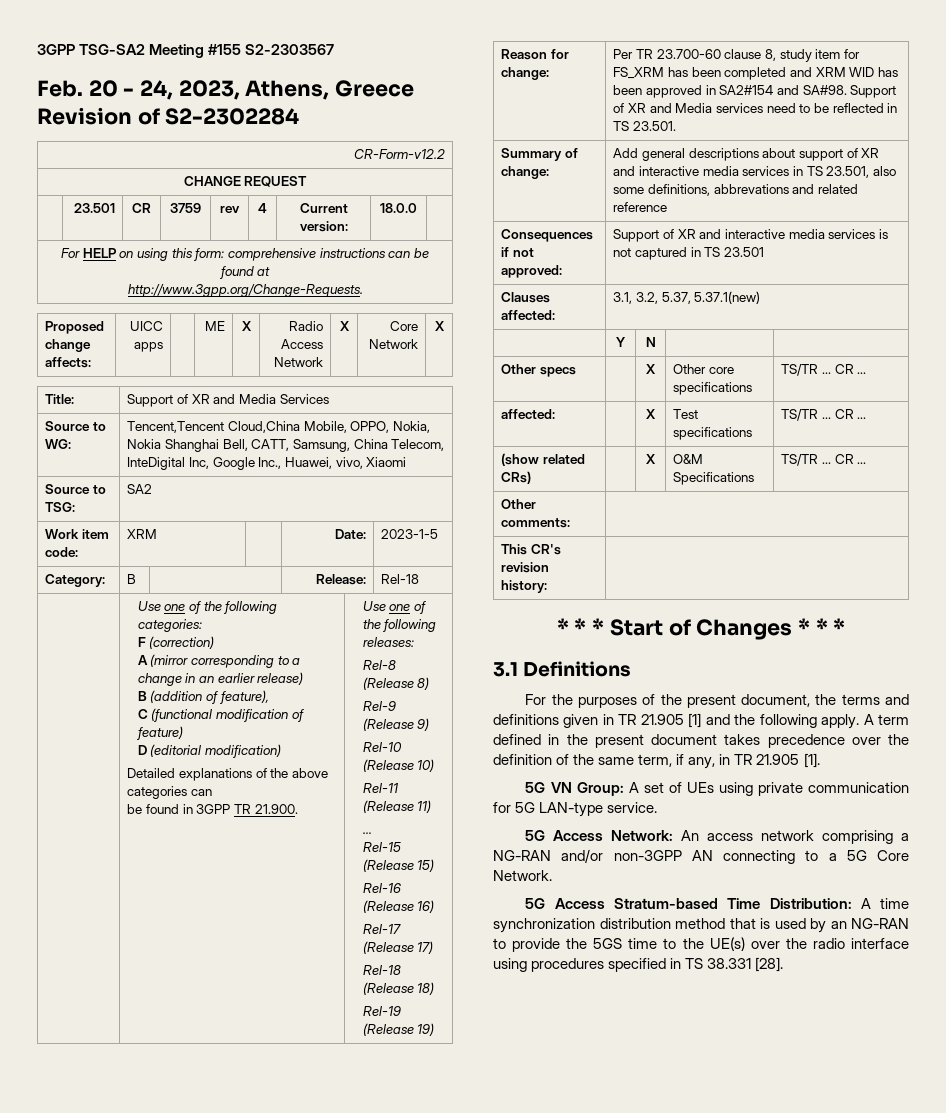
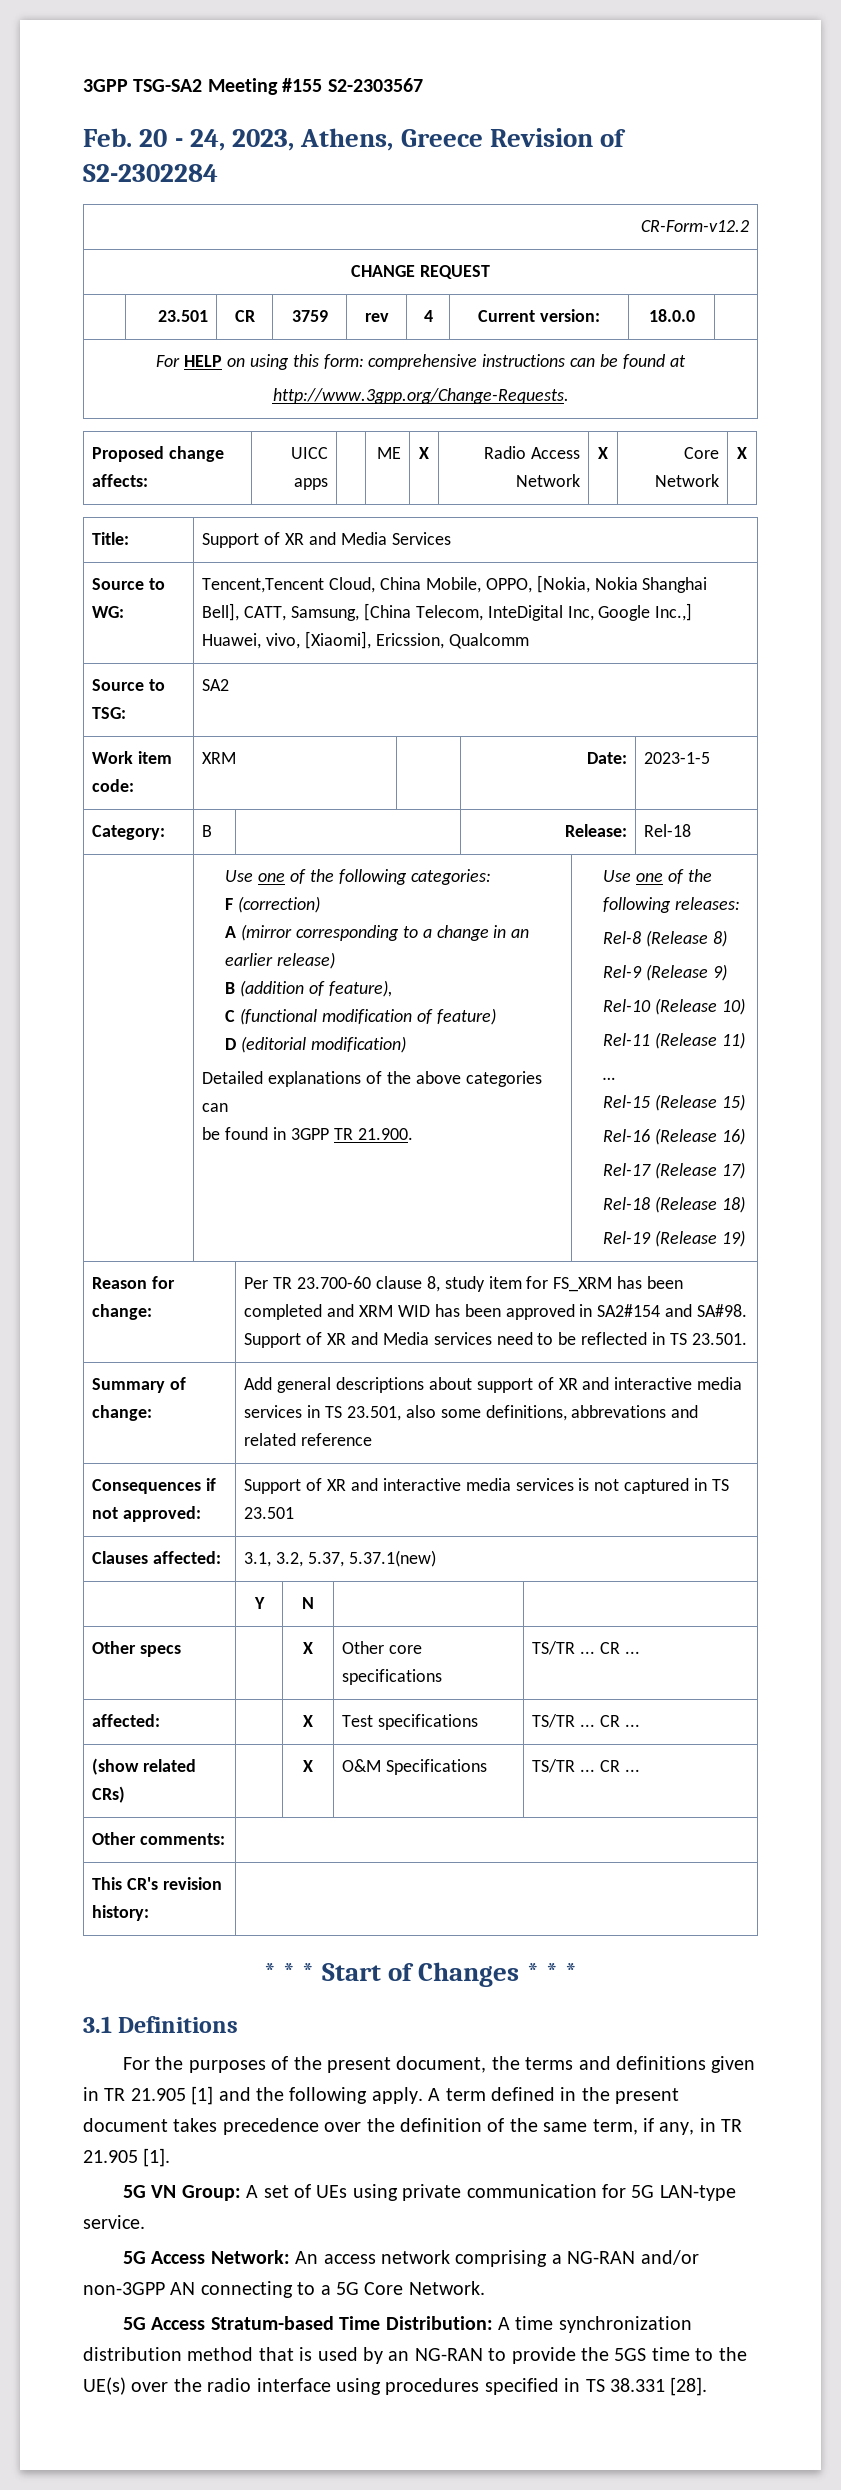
[228,421,301,433] Cloud,China -> [329,577,422,593] Cloud, China
[393,421,431,433] Nokia, -> [536,575,590,593] [Nokia,
[222,439,248,451] Bell, -> [202,603,240,621] Bell],
[353,439,388,449] China -> [363,603,411,621] [China
[258,457,282,469] Inc., -> [655,603,693,621] Inc.,]
[366,457,407,467] Xiaomi -> [305,631,529,649] [Xiaomi], Ericssion, Qualcomm

